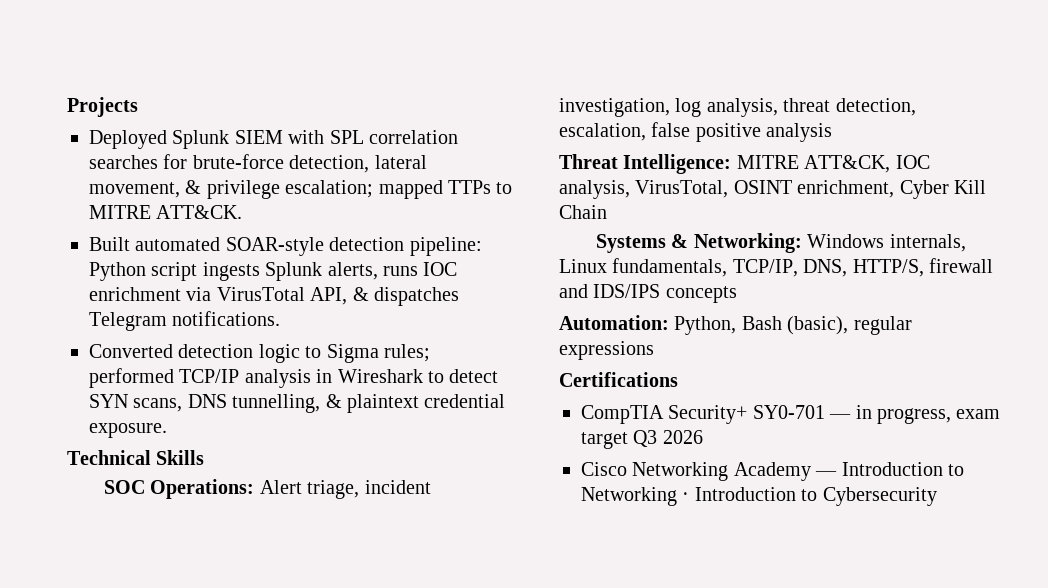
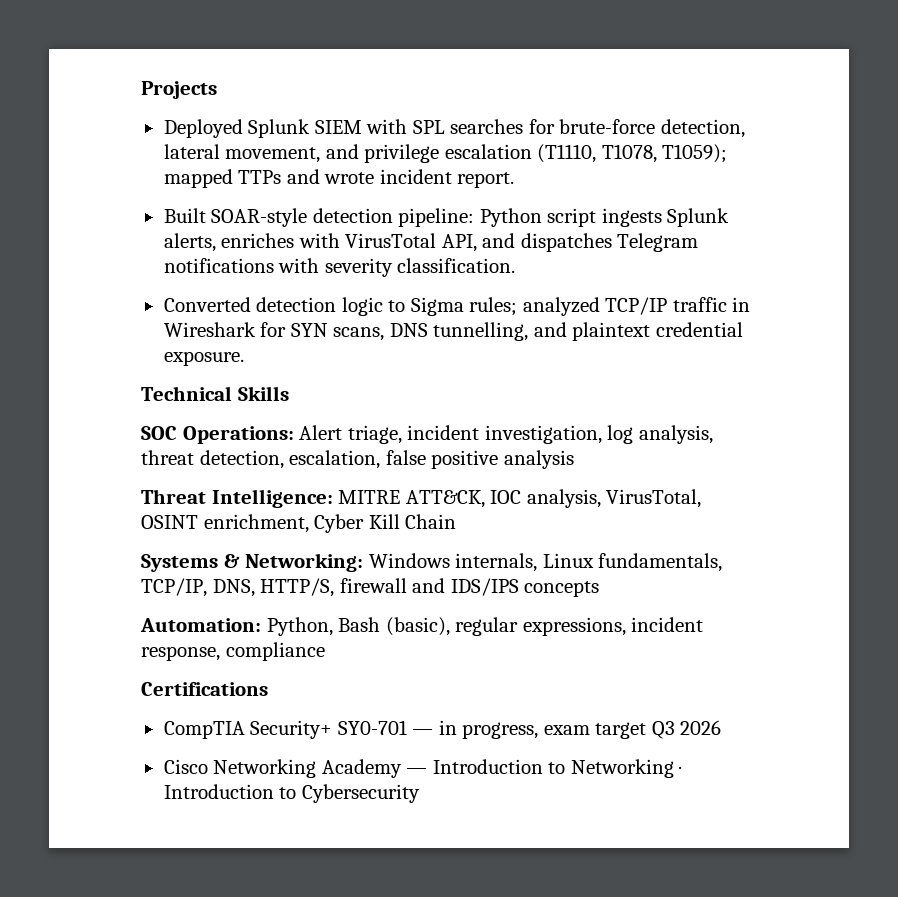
[369,130,458,144] correlation -> (445, 127) none
[185,180,513,199] [89,205,243,219] & privilege escalation; mapped TTPs to MITRE ATT&CK. -> [325,144,728,163] [163,169,515,188] and privilege escalation (T1110, T1078, T1059); mapped TTPs and wrote incident report.
[135,237,221,251] automated -> (206, 215) none
[383,262,458,276] [89,287,212,301] runs IOC enrichment via -> [221,233,340,248] enriches with
[352,287,369,301] & -> [482,233,516,248] and
[172,311,281,326] notifications. -> [163,258,516,277] notifications with severity classification.
[89,368,499,388] performed TCP/IP analysis in Wireshark to detect -> [522,297,751,316] [163,322,287,337] analyzed TCP/IP traffic in Wireshark for
[325,394,342,408] & -> [533,322,567,337] and
[559,341,654,360] expressions -> [522,617,704,636] [141,642,325,661] expressions, incident response, compliance

